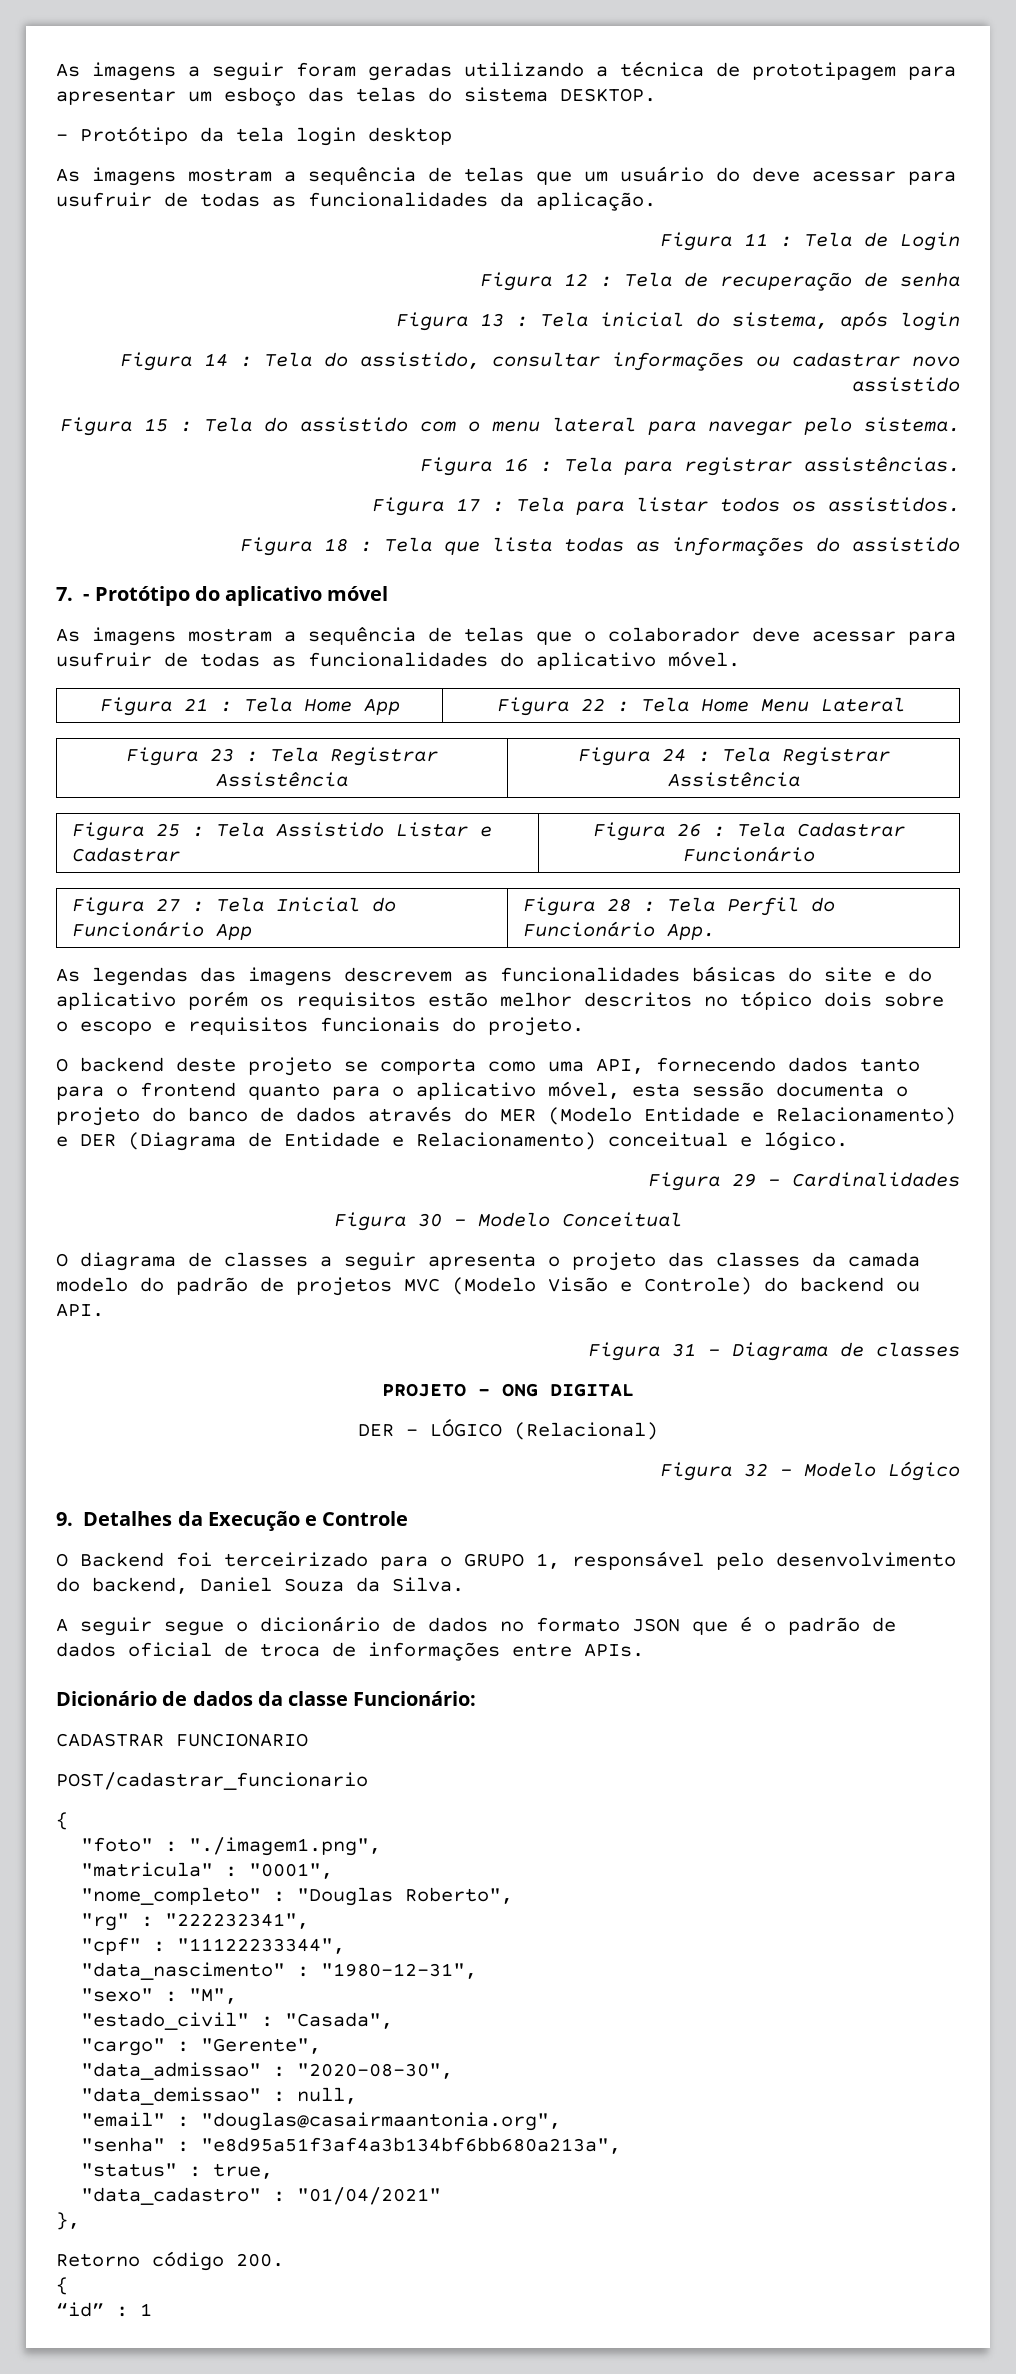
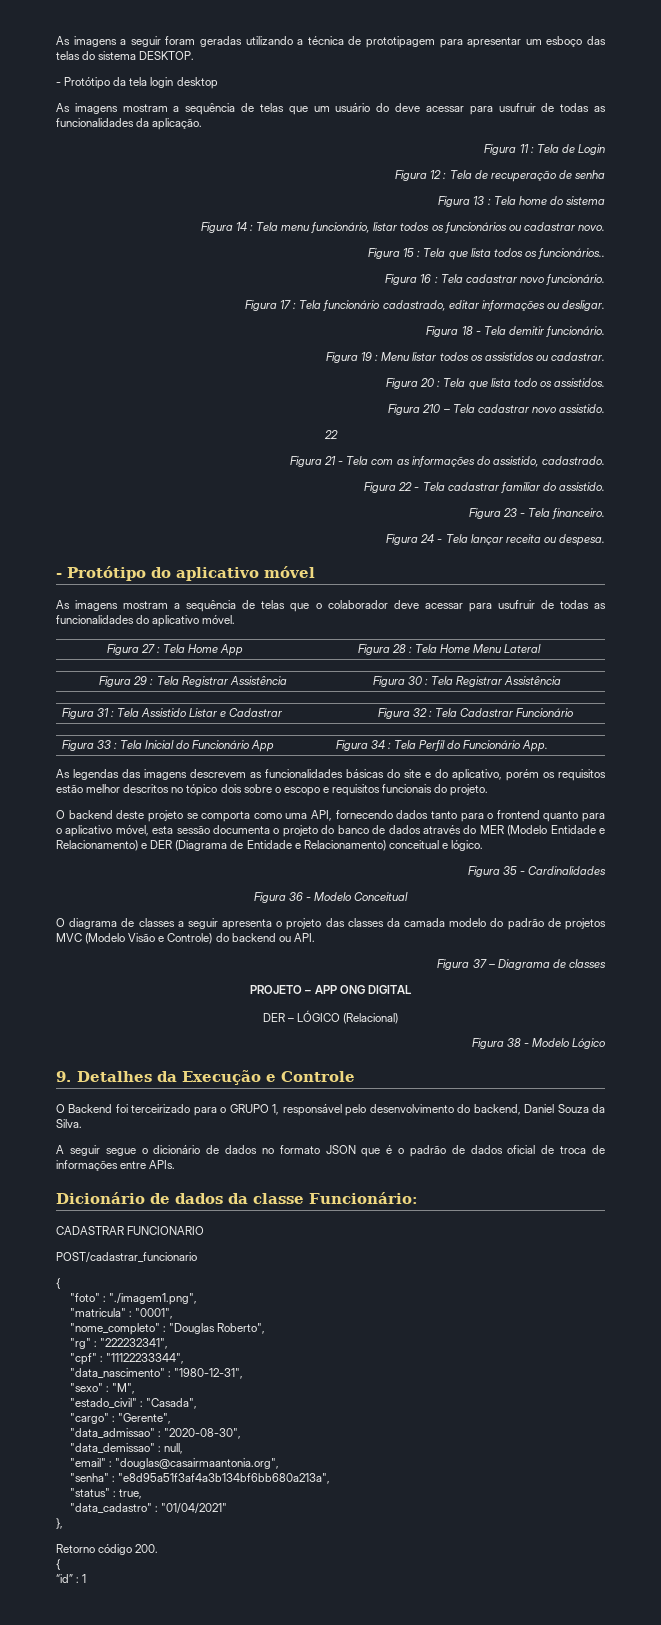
[600,311,960,331] inicial do sistema, após login -> [518,196,606,205] home do sistema
[324,352,960,371] [852,377,960,392] [60,417,960,436] do assistido, consultar informações ou cadastrar novo assistido // Figura 15 : Tela do assistido com o menu lateral para navegar pelo sistema. -> [281,222,606,233] [368,248,606,260] menu funcionário, listar todos os funcionários ou cadastrar novo. // Figura 15 : Tela que lista todos os funcionários..
[624,457,960,476] para registrar assistências. -> [465,274,606,285] cadastrar novo funcionário.
[576,497,960,515] [240,537,960,556] [56,587,73,601] para listar todos os assistidos. // Figura 18 : Tela que lista todas as informações do assistido // 7. -> [323,300,605,311] [426,326,606,337] [326,352,606,363] [386,378,606,390] [388,404,606,415] [323,430,338,439] [290,456,606,467] [364,482,606,493] [468,508,605,519] [386,534,606,546] funcionário cadastrado, editar informações ou desligar. // Figura 18 - Tela demitir funcionário. // Figura 19 : Menu listar todos os assistidos ou cadastrar. // Figura 20 : Tela que lista todo os assistidos. // Figura 210 – Tela cadastrar novo assistido. // 22 // Figura 21 - Tela com as informações do assistido, cadastrado. // Figura 22 - Tela cadastrar familiar do assistido. // Figura 23 - Tela financeiro. // Figura 24 - Tela lançar receita ou despesa. //
[183,698,208,711] 21 -> [140,644,155,653] 27
[581,698,605,711] 22 -> [391,644,406,653] 28
[210,748,234,762] 23 -> [133,676,148,685] 29
[661,748,686,762] 24 -> [407,676,423,685] 30
[155,823,180,837] 25 -> [96,708,109,717] 31
[677,823,701,837] 26 -> [412,708,427,717] 32
[155,898,180,912] 27 -> [96,740,111,749] 33
[606,898,631,912] 28 -> [370,740,385,749] 34
[56,992,176,1010] aplicativo -> [452,769,502,781] aplicativo,
[732,1173,756,1187] 29 -> [502,866,517,875] 35
[418,1213,442,1227] 30 -> [288,892,303,901] 36
[672,1343,696,1357] 31 -> [472,959,487,968] 37
(490, 1392) none -> [314,985,337,994] APP
[744,1463,768,1477] 32 -> [506,1038,521,1047] 38

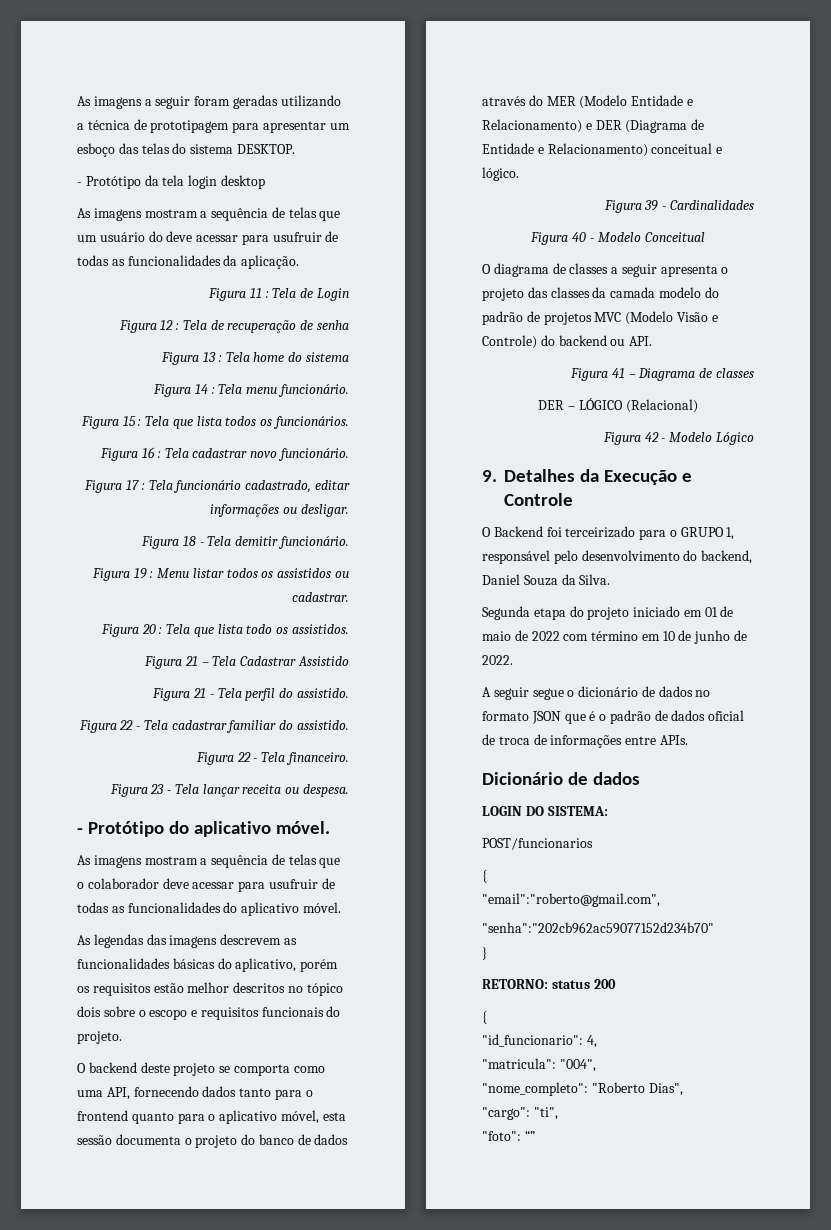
[311,222,606,233] funcionário, listar todos os funcionários ou cadastrar novo. -> [278,384,349,397] funcionário.
[538,248,606,259] funcionários.. -> [273,416,349,429] funcionários.
[422,404,606,413] [323,430,338,439] [290,456,606,467] 210 – Tela cadastrar novo assistido. // 22 // Figura 21 - Tela com as informações do assistido, cadastrado. -> [184,656,349,666] [152,688,349,701] 21 – Tela Cadastrar Assistido // Figura 21 - Tela perfil do assistido.
[502,508,517,517] 23 -> [236,752,251,762] 22
[420,534,435,543] 24 -> [150,784,165,794] 23
[264,566,315,578] móvel -> [275,821,330,834] móvel.
[106,644,244,656] [357,644,542,655] [99,676,287,687] [372,676,562,687] [61,708,283,719] [377,708,574,719] [61,740,275,752] [335,740,549,752] // Figura 27 : Tela Home App | Figura 28 : Tela Home Menu Lateral // Figura 29 : Tela Registrar Assistência | Figura 30 : Tela Registrar Assistência // Figura 31 : Tela Assistido Listar e Cadastrar | Figura 32 : Tela Cadastrar Funcionário // Figura 33 : Tela Inicial do Funcionário App | Figura 34 : Tela Perfil do Funcionário App. -> (341, 907) none
[404,769,448,778] site e do -> (232, 963) none
[502,866,517,875] 35 -> [644,200,659,211] 39
[288,892,303,901] 36 -> [572,232,587,242] 40
[472,959,487,968] 37 -> [611,368,625,378] 41
[250,985,412,994] // PROJETO – APP ONG DIGITAL -> (754, 373) none
[506,1038,521,1047] 38 -> [644,432,659,442] 42
(82, 1123) none -> [482,606,734,620] [482,630,748,644] [482,655,513,665] // Segunda etapa do projeto iniciado em 01 de maio de 2022 com término em 10 de junho de 2022.
[228,1192,418,1204] [56,1226,205,1235] [56,1252,197,1263] [56,1278,60,1289] [69,1293,198,1305] [69,1308,174,1319] [69,1323,266,1335] [69,1338,169,1349] [69,1353,185,1365] [69,1368,244,1379] [69,1383,136,1394] [69,1398,198,1409] [69,1413,172,1424] [69,1428,242,1439] [69,1443,184,1454] [69,1458,280,1469] [69,1473,331,1484] [69,1488,143,1499] [69,1503,228,1514] [56,1518,63,1529] [56,1544,159,1555] [56,1559,60,1570] [56,1574,87,1583] da classe Funcionário: // CADASTRAR FUNCIONARIO // POST/cadastrar_funcionario // { // "foto" : "./imagem1.png", // "matricula" : "0001", // "nome_completo" : "Douglas Roberto", // "rg" : "222232341", // "cpf" : "11122233344", // "data_nascimento" : "1980-12-31", // "sexo" : "M", // "estado_civil" : "Casada", // "cargo" : "Gerente", // "data_admissao" : "2020-08-30", // "data_demissao" : null, // "email" : "douglas@casairmaantonia.org", // "senha" : "e8d95a51f3af4a3b134bf6bb680a213a", // "status" : true, // "data_cadastro" : "01/04/2021" // }, // Retorno código 200. // { // “id” : 1 -> [482,806,608,816] [482,838,593,850] [482,870,487,883] [482,893,660,907] [482,922,714,934] [482,947,487,960] [482,979,616,989] [482,1011,487,1024] [482,1034,597,1048] [482,1058,596,1072] [482,1082,683,1096] [482,1107,558,1120] [482,1130,535,1141] // LOGIN DO SISTEMA: // POST/funcionarios // { // "email":"roberto@gmail.com", // "senha":"202cb962ac59077152d234b70" // } // RETORNO: status 200 // { // "id_funcionario": 4, // "matricula": "004", // "nome_completo": "Roberto Dias", // "cargo": "ti", // "foto": “”

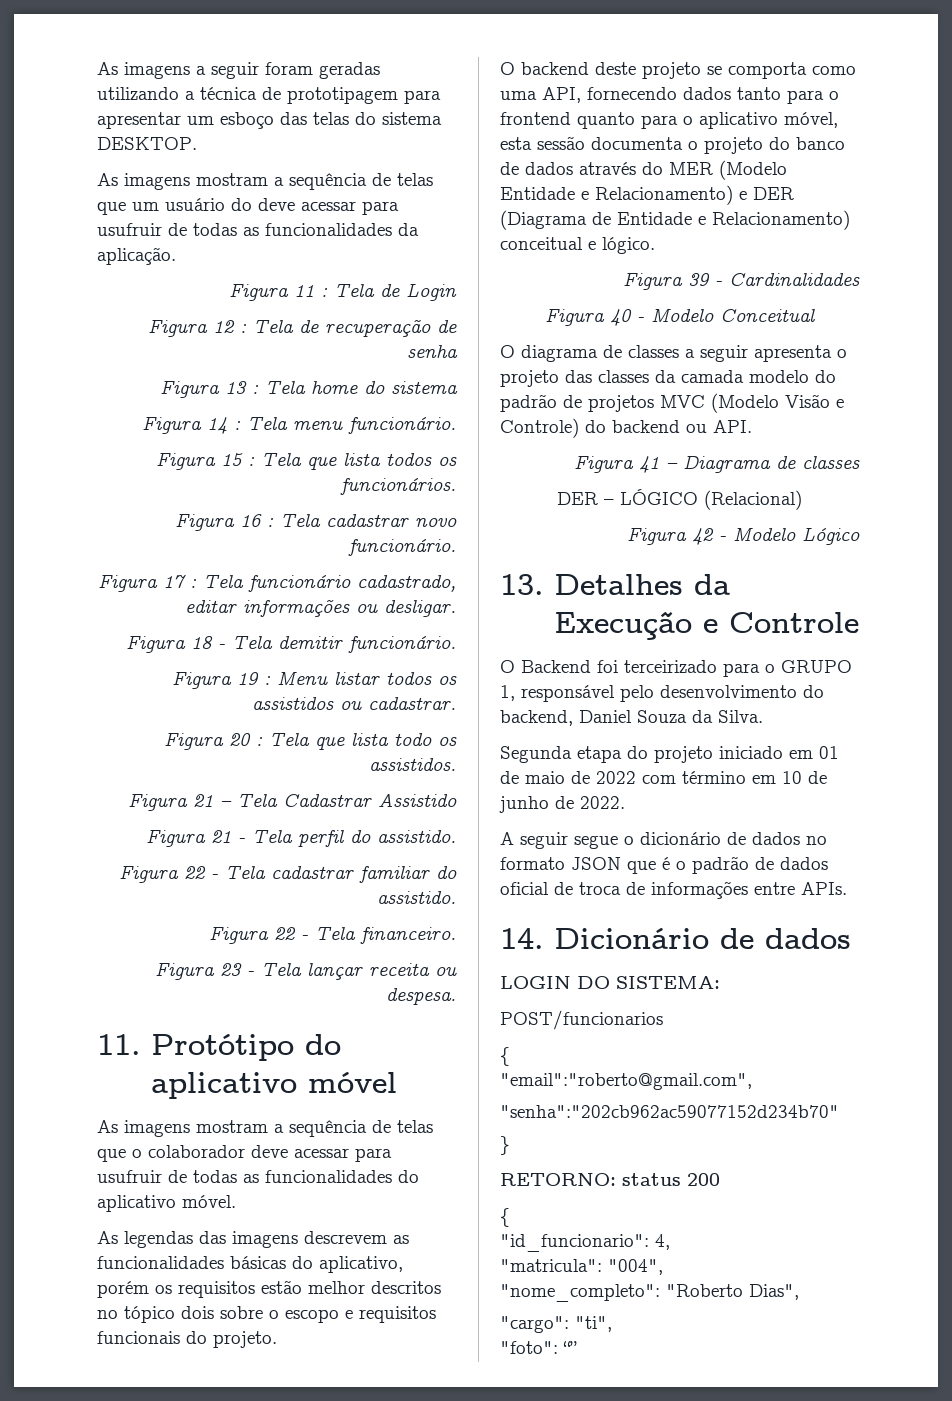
[77,175,265,189] // - Protótipo da tela login desktop -> (197, 143) none
[77,828,83,834] - -> [97,1034,141,1055] 11.
[275,821,330,834] móvel. -> [307,1072,397,1093] móvel
[482,470,497,482] 9. -> [500,574,544,595] 13.
(688, 740) none -> [500,928,544,949] 14.

